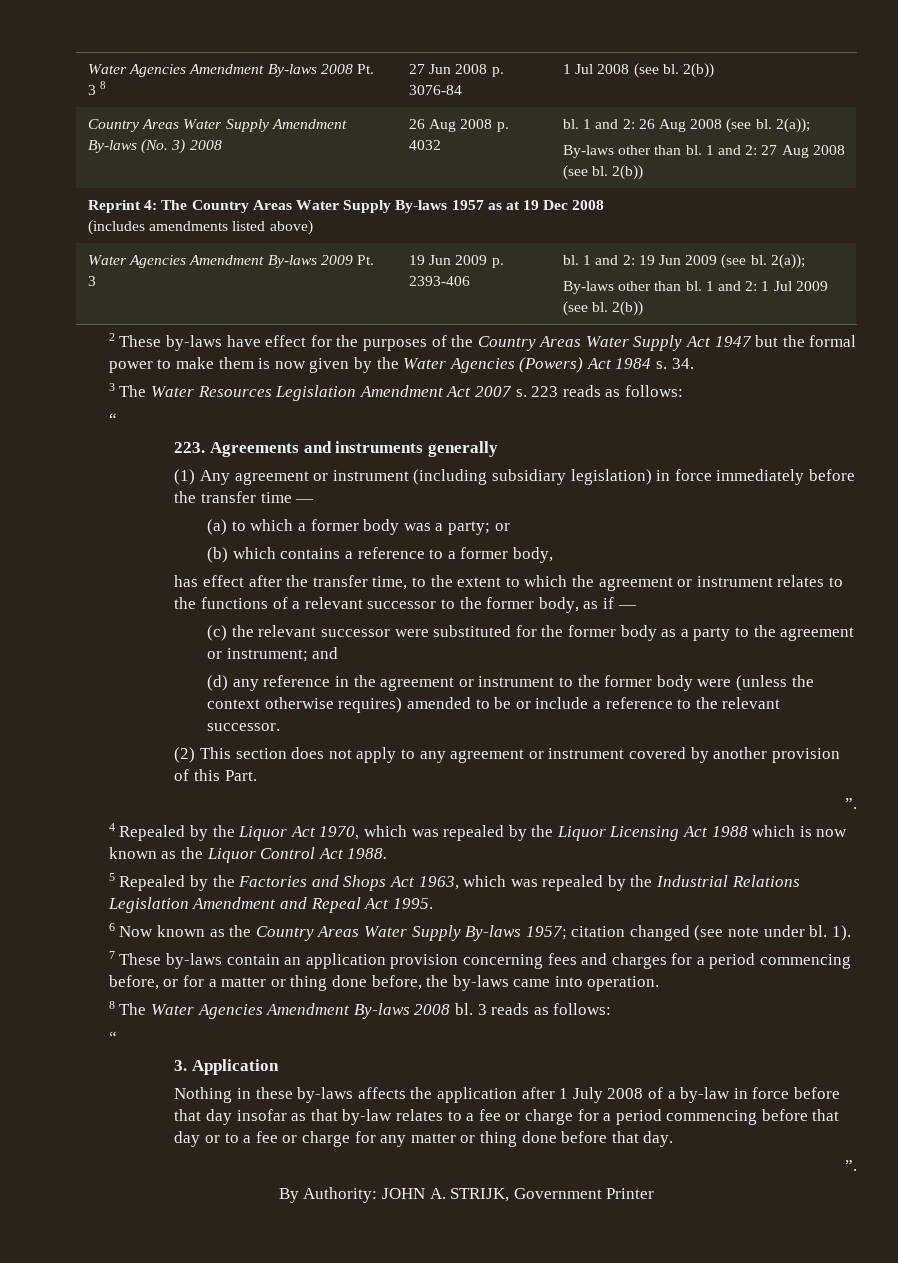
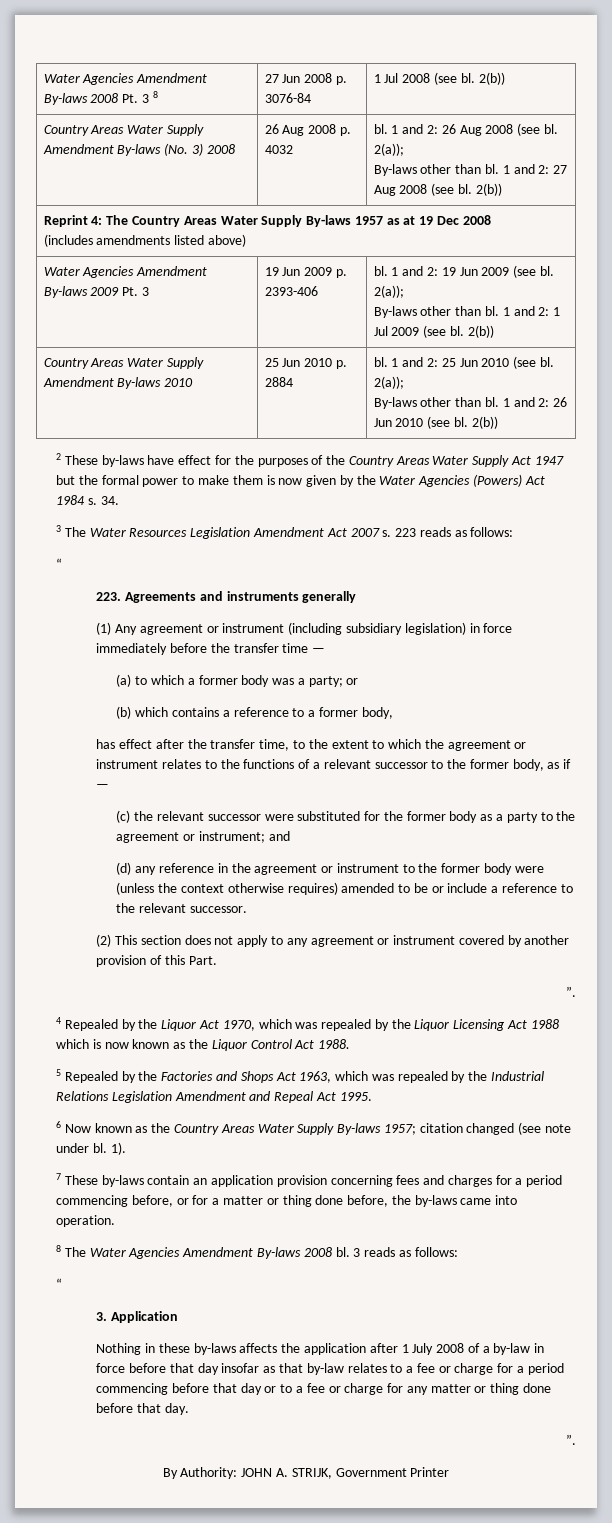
(644, 308) none -> [43,357,204,369] [42,377,194,389] [264,358,347,369] [264,377,293,387] [373,356,554,369] [373,376,404,389] [373,397,568,409] [373,416,498,429] // Country Areas Water Supply Amendment By-laws 2010 | 25 Jun 2010 p. 2884 | bl. 1 and 2: 25 Jun 2010 (see bl. 2(a)); // By-laws other than bl. 1 and 2: 26 Jun 2010 (see bl. 2(b))

